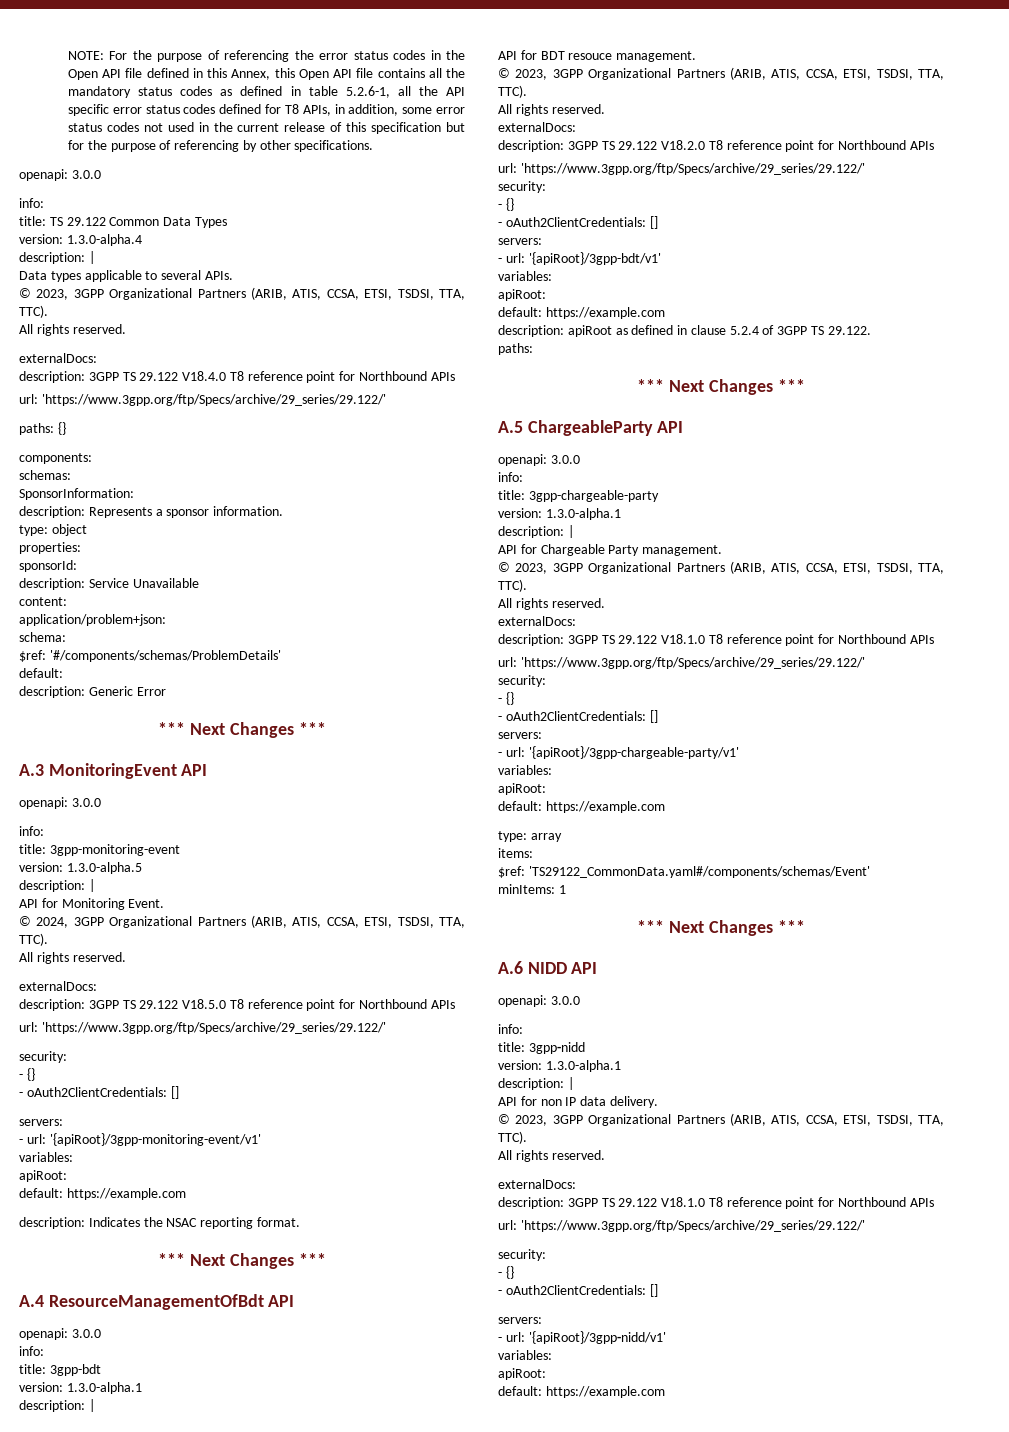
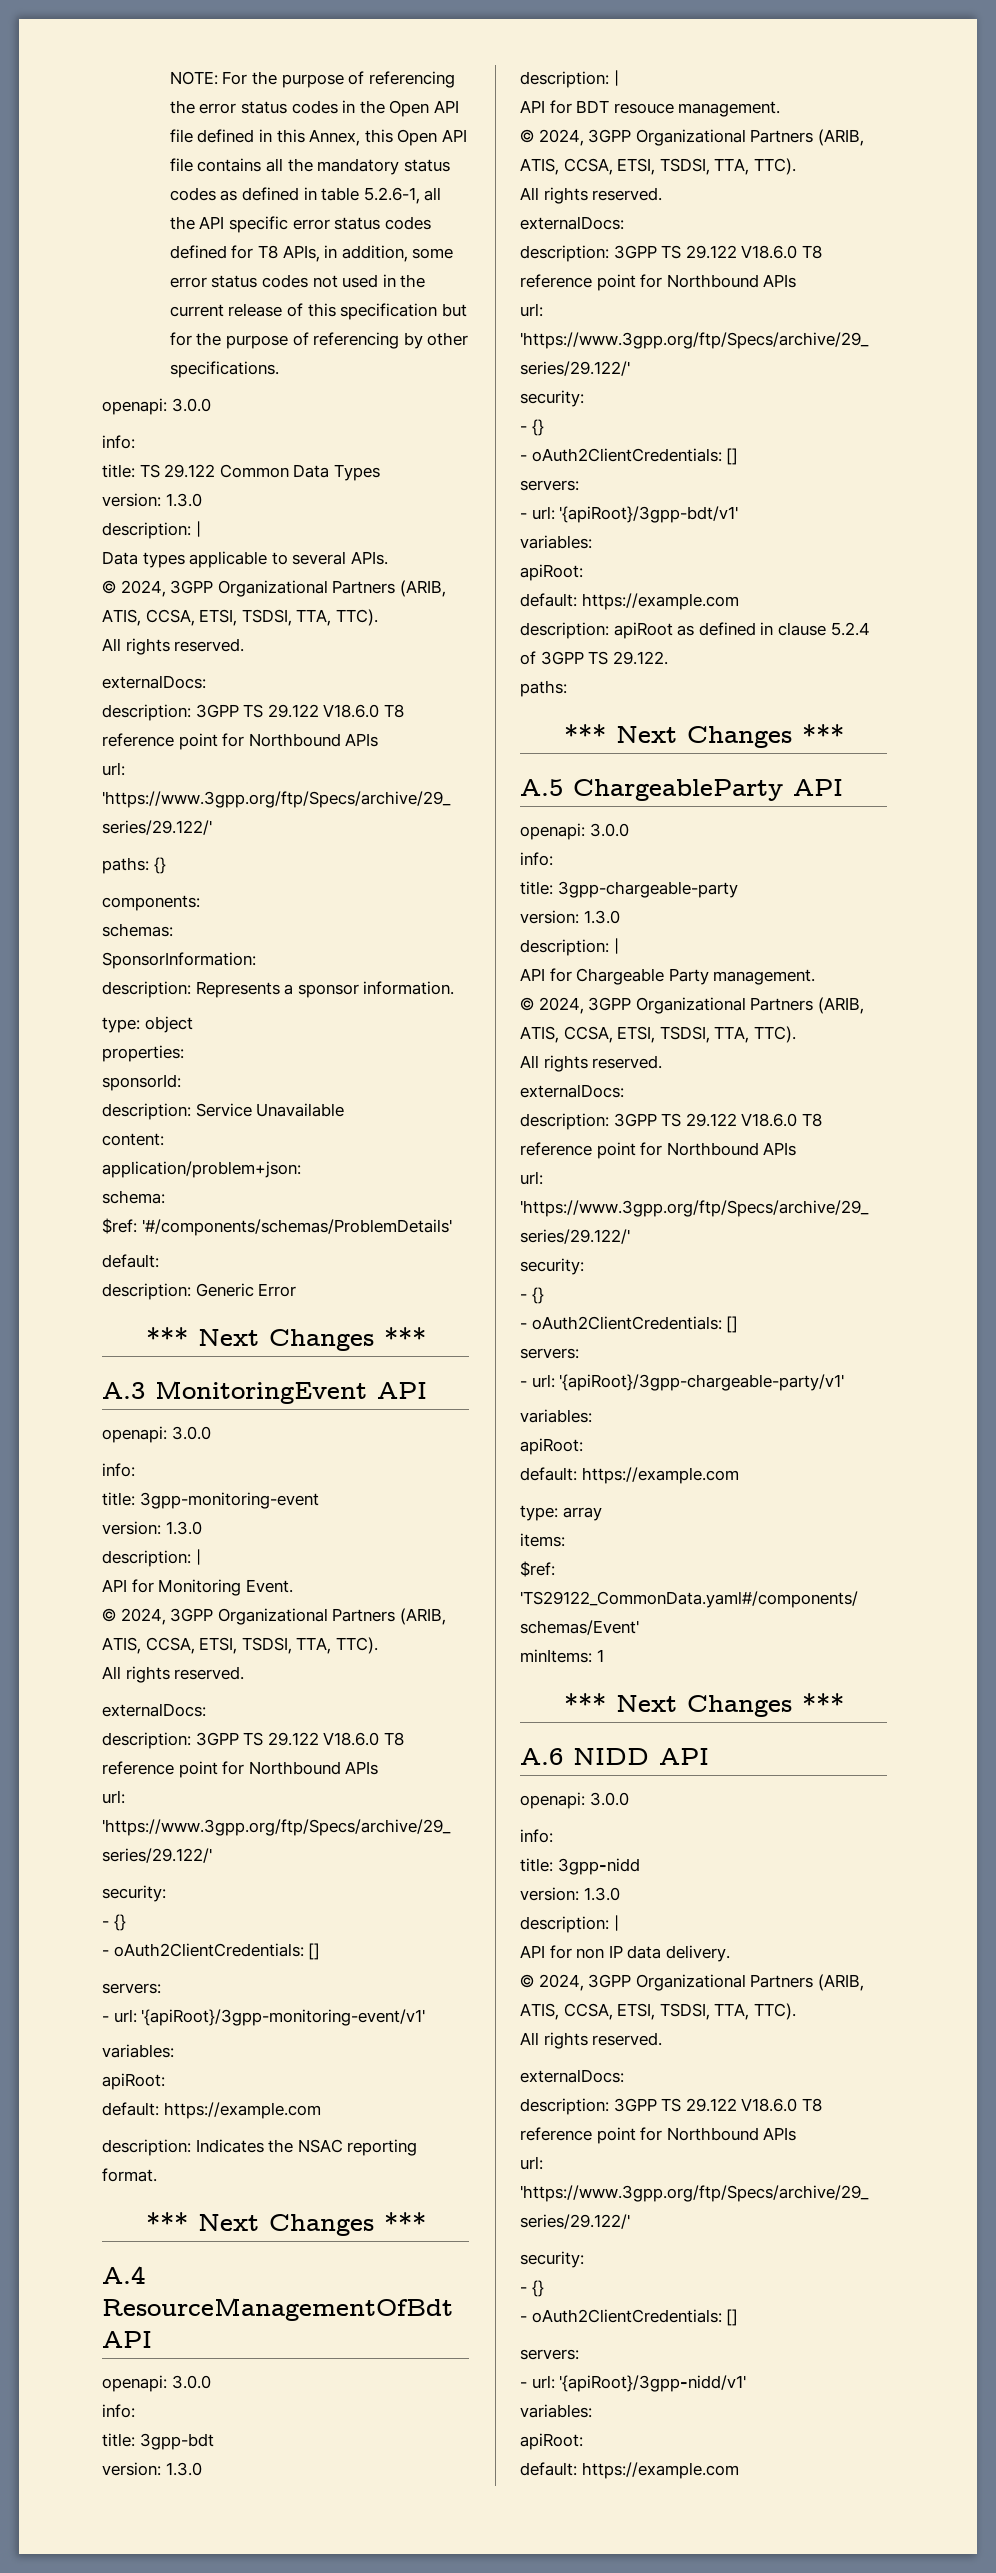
[66,234,142,246] 1.3.0-alpha.4 -> [165,493,202,507] 1.3.0
[36,289,69,300] 2023, -> [120,580,166,597] 2024,
[182,371,227,381] V18.4.0 -> [323,704,380,718] V18.6.0
[66,862,142,874] 1.3.0-alpha.5 -> [165,1521,202,1535] 1.3.0
[182,999,227,1009] V18.5.0 -> [323,1732,380,1746] V18.6.0
[66,1382,142,1394] 1.3.0-alpha.1 -> [165,2462,202,2476] 1.3.0
[515,69,548,80] 2023, -> [538,129,584,146] 2024,
[661,140,706,150] V18.2.0 -> [741,245,798,259] V18.6.0
[545,508,621,520] 1.3.0-alpha.1 -> [583,910,620,924] 1.3.0
[515,563,548,574] 2023, -> [538,997,584,1014] 2024,
[661,634,706,644] V18.1.0 -> [741,1113,798,1127] V18.6.0
[545,1060,621,1072] 1.3.0-alpha.1 -> [583,1887,620,1901] 1.3.0
[515,1115,548,1126] 2023, -> [538,1974,584,1991] 2024,
[661,1197,706,1207] V18.1.0 -> [741,2098,798,2112] V18.6.0

